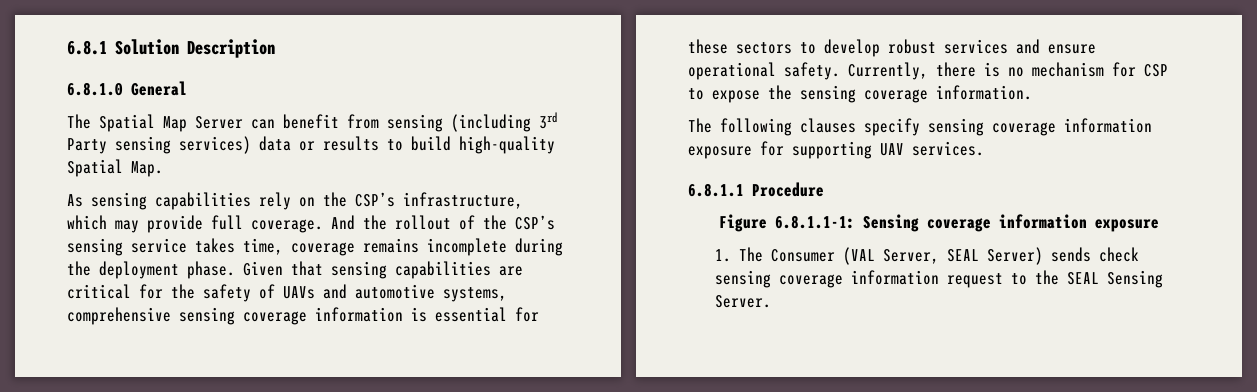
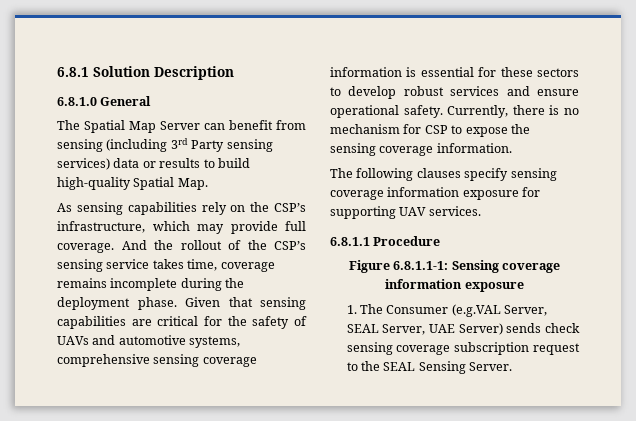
[842,247,875,265] (VAL -> [451,304,501,317] (e.g.VAL
(979, 255) none -> [382,324,456,335] Server, UAE
[850,270,939,285] information -> [454,342,530,355] subscription

